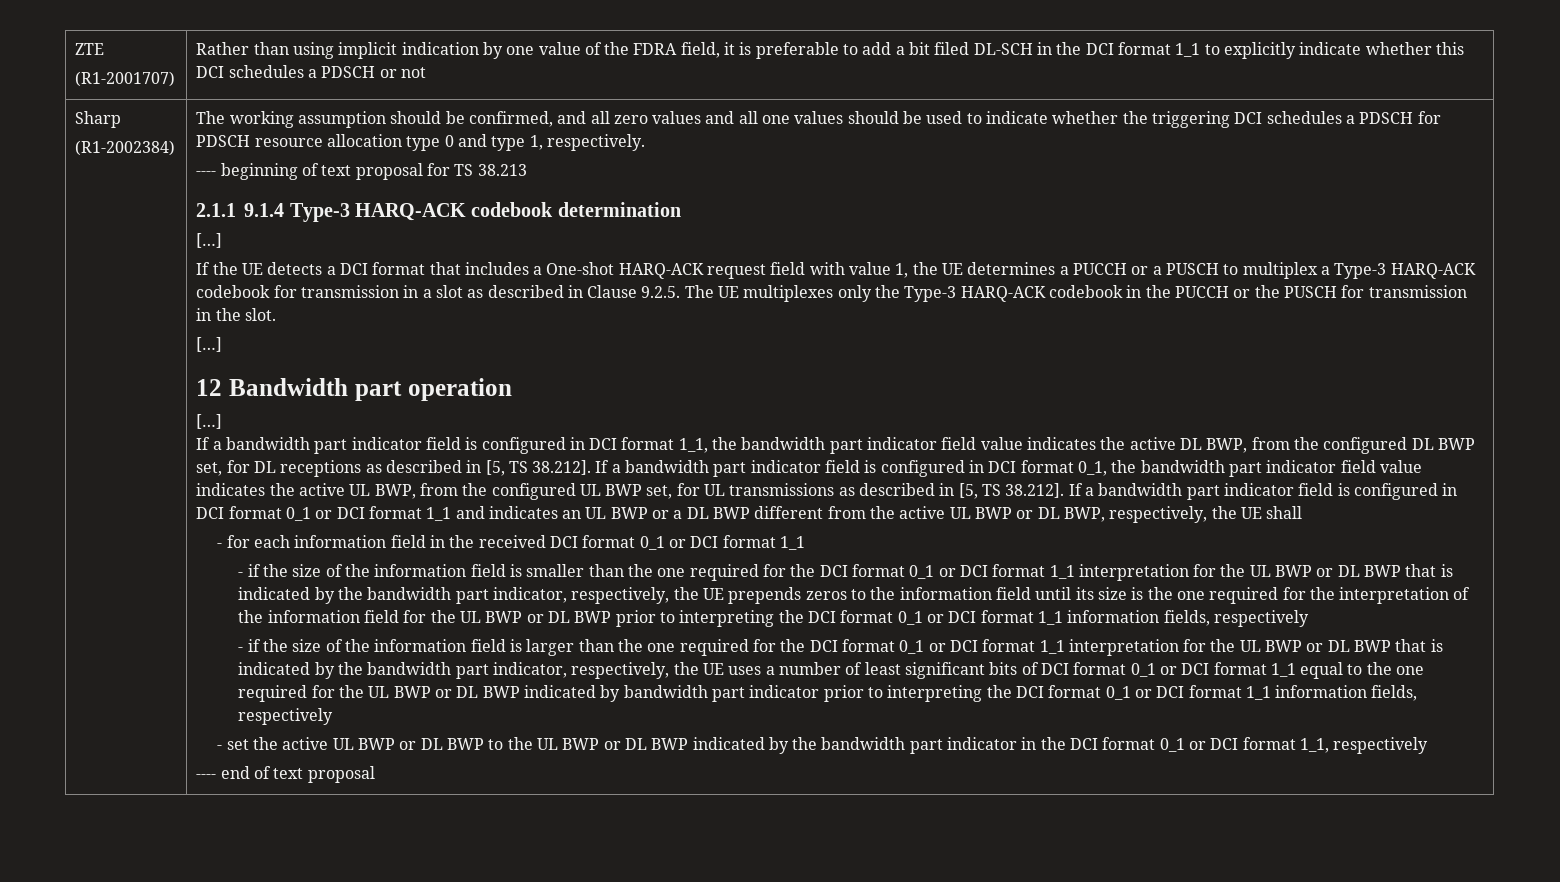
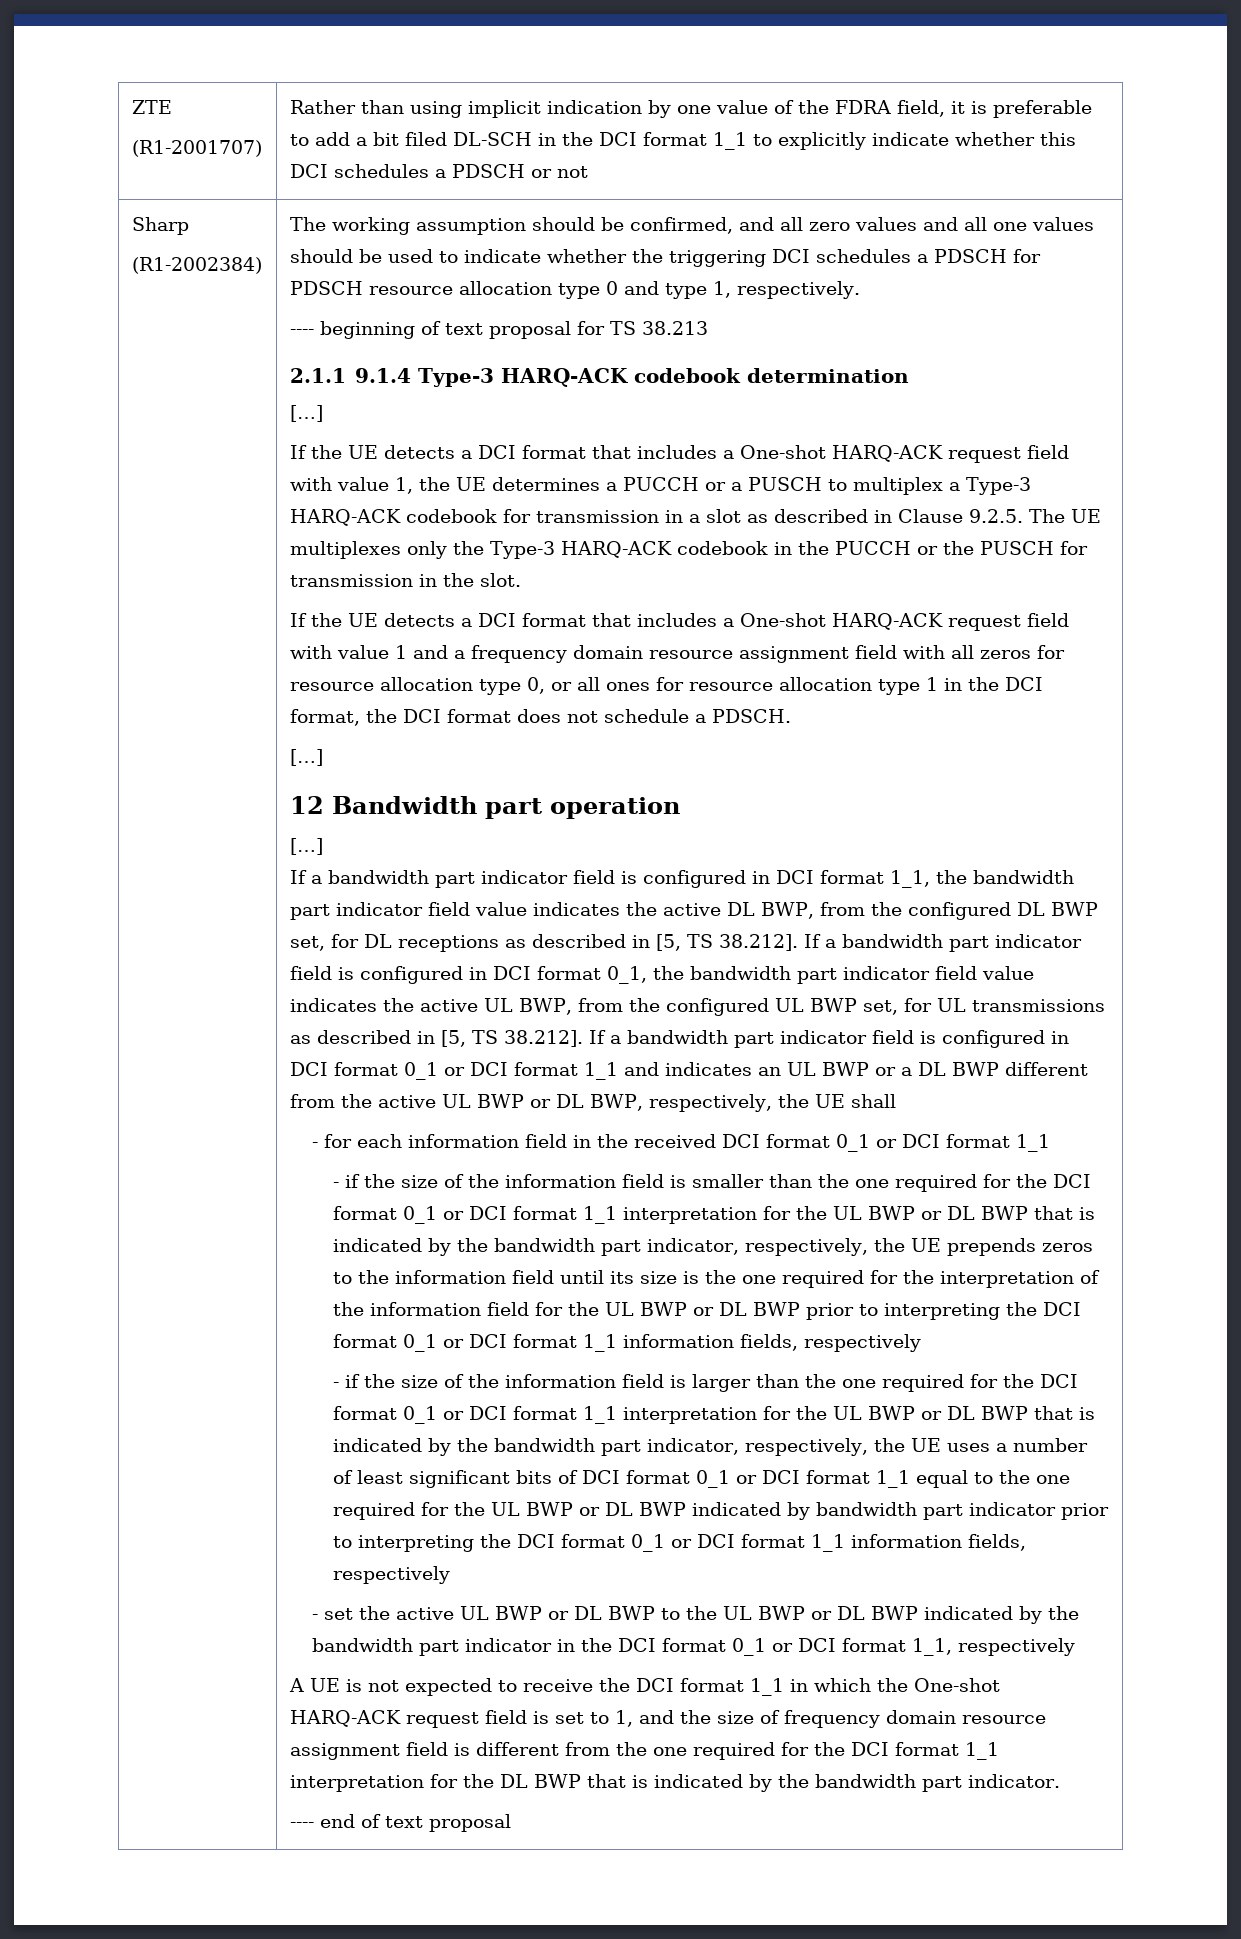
(276, 314) none -> [289,613,1069,631] [289,645,1065,663] [289,677,1043,695] [289,709,791,726] // If the UE detects a DCI format that includes a One-shot HARQ-ACK request field with value 1 and a frequency domain resource assignment field with all zeros for resource allocation type 0, or all ones for resource allocation type 1 in the DCI format, the DCI format does not schedule a PDSCH.
(1429, 745) none -> [288,1678,1000,1696] [289,1710,1046,1728] [289,1742,999,1760] [289,1774,1060,1792] // A UE is not expected to receive the DCI format 1_1 in which the One-shot HARQ-ACK request field is set to 1, and the size of frequency domain resource assignment field is different from the one required for the DCI format 1_1 interpretation for the DL BWP that is indicated by the bandwidth part indicator.

